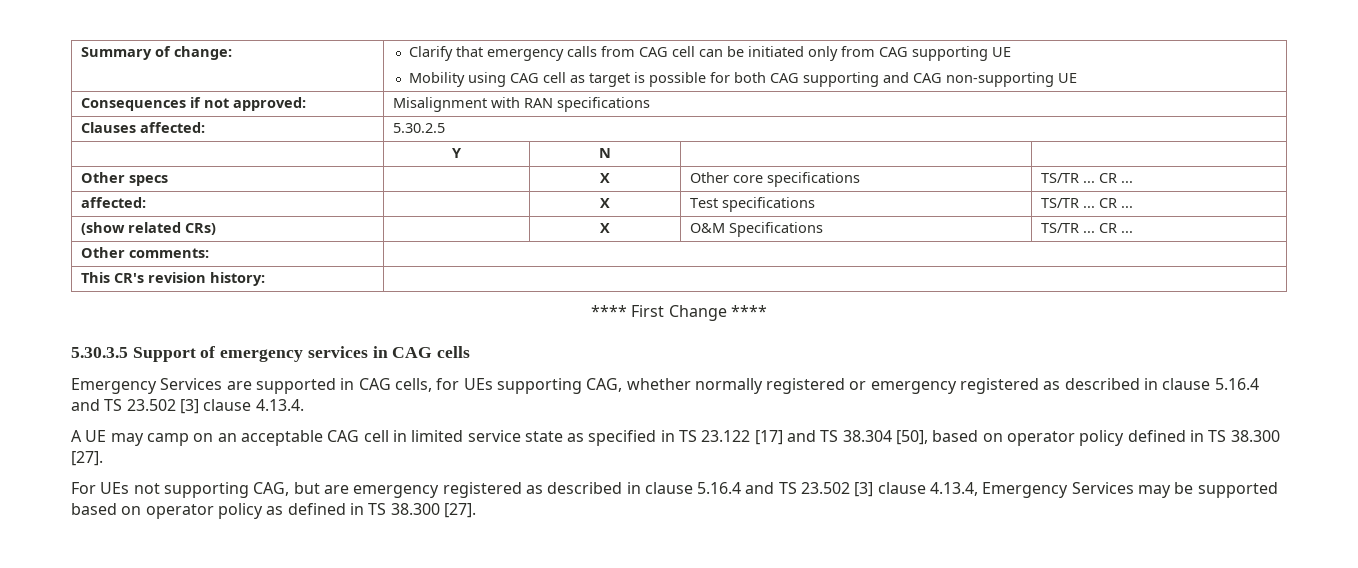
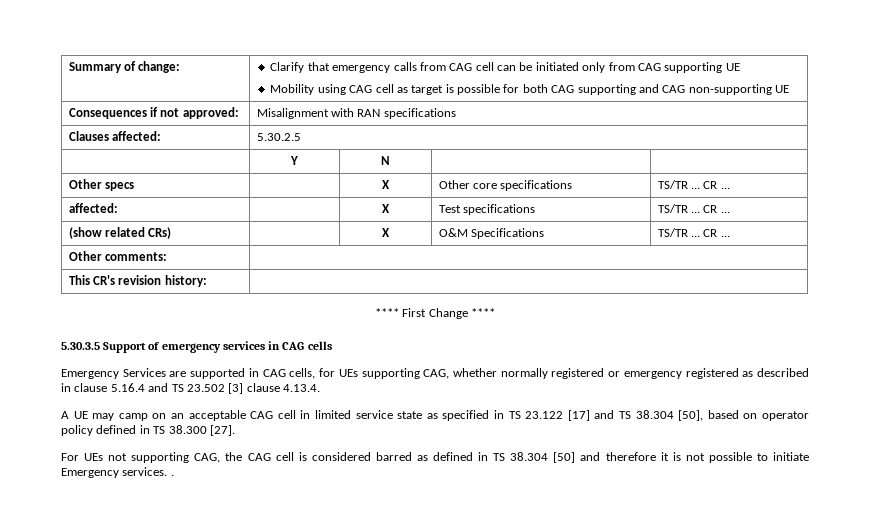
[293,482,1278,498] [71,503,476,519] but are emergency registered as described in clause 5.16.4 and TS 23.502 [3] clause 4.13.4, Emergency Services may be supported based on operator policy as defined in TS 38.300 [27]. -> [225,452,810,463] [61,467,174,478] the CAG cell is considered barred as defined in TS 38.304 [50] and therefore it is not possible to initiate Emergency services. .

